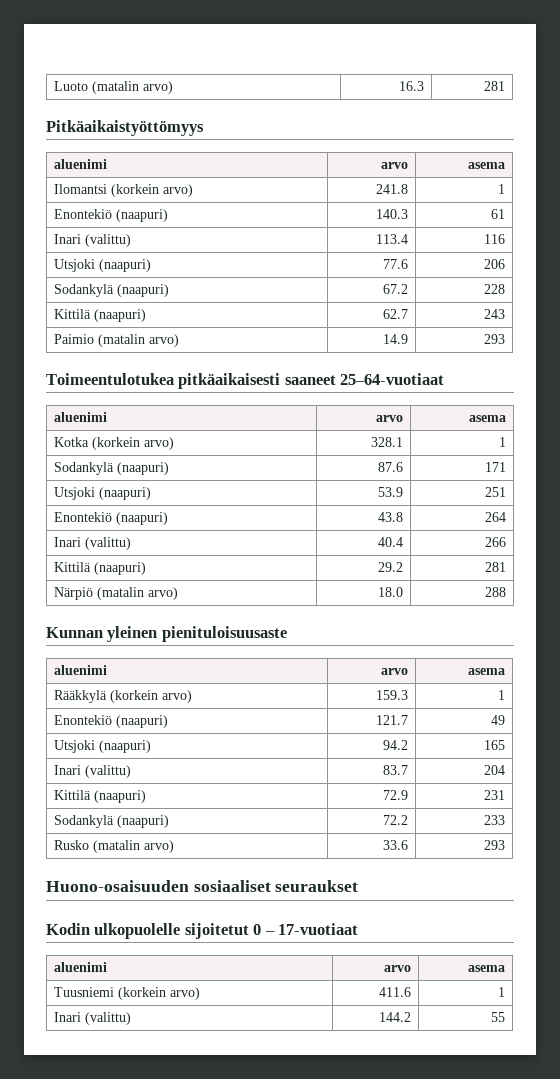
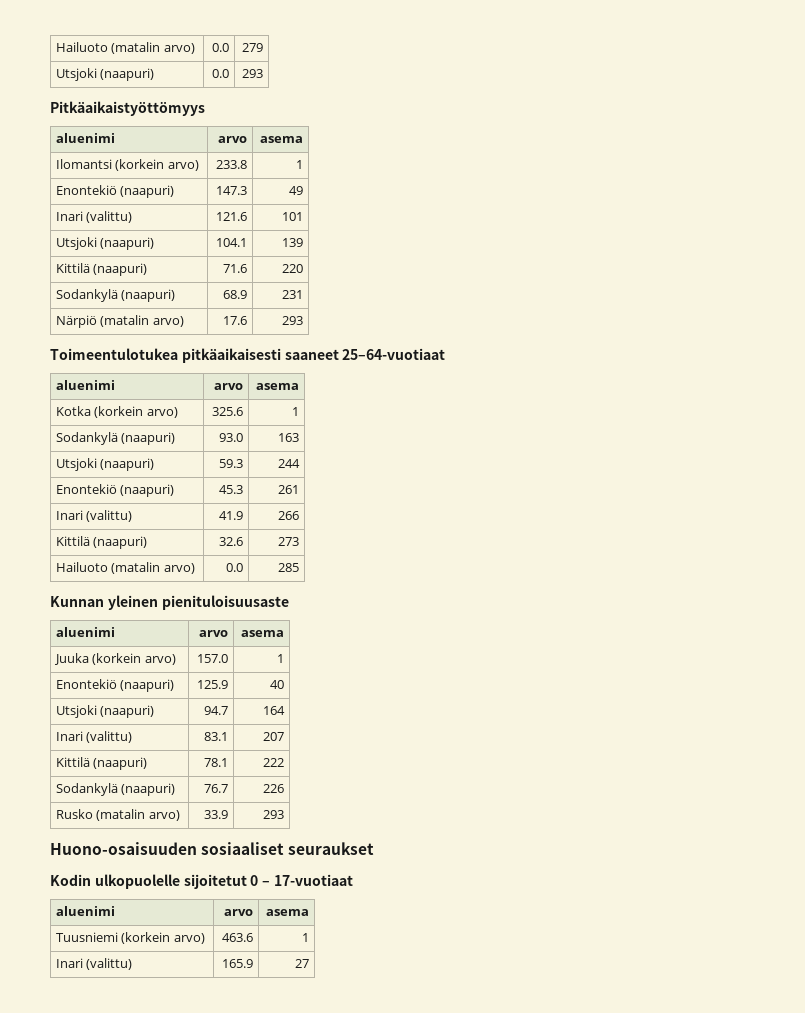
[54,81,174,94] [398,81,424,91] [483,81,505,91] Luoto (matalin arvo) | 16.3 | 281 -> [56,42,195,54] [211,43,229,52] [241,43,263,52] [56,68,155,81] [211,69,229,78] [241,69,263,78] Hailuoto (matalin arvo) | 0.0 | 279 // Utsjoki (naapuri) | 0.0 | 293
[375,184,408,194] [497,184,505,194] [54,209,169,222] [375,209,408,219] [490,209,505,219] [54,234,132,247] [375,234,408,244] [483,234,505,244] [54,259,152,272] [382,259,408,269] [483,259,505,269] [54,284,170,297] [382,284,408,294] [483,284,505,294] [54,309,147,322] [382,309,408,319] [483,309,505,319] [54,334,180,347] [382,334,408,344] 241.8 | 1 // Enontekiö (naapuri) | 140.3 | 61 // Inari (valittu) | 113.4 | 116 // Utsjoki (naapuri) | 77.6 | 206 // Sodankylä (naapuri) | 67.2 | 228 // Kittilä (naapuri) | 62.7 | 243 // Paimio (matalin arvo) | 14.9 -> [215,160,247,169] [295,160,303,169] [56,185,175,198] [215,186,247,195] [288,186,303,195] [56,211,133,223] [215,212,247,221] [281,212,303,221] [56,237,155,250] [215,238,247,247] [281,238,303,247] [56,263,148,276] [222,264,247,273] [281,264,303,273] [56,289,176,302] [222,290,247,299] [281,290,303,299] [56,315,184,328] [222,316,247,325] 233.8 | 1 // Enontekiö (naapuri) | 147.3 | 49 // Inari (valittu) | 121.6 | 101 // Utsjoki (naapuri) | 104.1 | 139 // Kittilä (naapuri) | 71.6 | 220 // Sodankylä (naapuri) | 68.9 | 231 // Närpiö (matalin arvo) | 17.6
[370,437,403,447] 328.1 -> [211,407,243,416] 325.6
[377,462,403,472] [484,462,506,472] [54,487,152,500] [377,487,403,497] [484,487,506,497] [54,512,169,525] [377,512,403,522] [484,512,506,522] [54,537,132,550] [377,537,403,547] 87.6 | 171 // Utsjoki (naapuri) | 53.9 | 251 // Enontekiö (naapuri) | 43.8 | 264 // Inari (valittu) | 40.4 -> [218,433,243,442] [277,433,299,442] [56,458,155,471] [218,459,243,468] [277,459,300,468] [56,484,175,497] [218,485,243,494] [277,485,299,494] [56,510,133,522] [218,511,243,520] 93.0 | 163 // Utsjoki (naapuri) | 59.3 | 244 // Enontekiö (naapuri) | 45.3 | 261 // Inari (valittu) | 41.9
[377,562,403,572] [484,562,506,572] [54,587,179,600] [377,587,403,597] [484,587,506,597] 29.2 | 281 // Närpiö (matalin arvo) | 18.0 | 288 -> [218,537,243,546] [277,537,299,546] [56,562,195,574] [225,563,243,572] [277,563,299,572] 32.6 | 273 // Hailuoto (matalin arvo) | 0.0 | 285
[54,690,193,703] [375,690,408,700] [497,690,505,700] [54,715,169,728] [375,715,408,725] [490,715,505,725] [54,740,152,753] [382,740,408,750] [483,740,505,750] [54,765,132,778] [382,765,408,775] [483,765,505,775] [54,790,147,803] [382,790,408,800] [483,790,505,800] [54,815,170,828] [382,815,408,825] [483,815,505,825] Rääkkylä (korkein arvo) | 159.3 | 1 // Enontekiö (naapuri) | 121.7 | 49 // Utsjoki (naapuri) | 94.2 | 165 // Inari (valittu) | 83.7 | 204 // Kittilä (naapuri) | 72.9 | 231 // Sodankylä (naapuri) | 72.2 | 233 -> [54,653,176,665] [196,654,228,663] [276,654,284,663] [56,679,175,692] [196,680,228,689] [269,680,284,689] [56,705,155,718] [203,706,228,715] [262,706,285,715] [56,731,133,743] [203,732,228,741] [262,732,284,741] [56,757,148,770] [203,758,228,767] [262,758,284,767] [56,783,176,796] [203,784,228,793] [262,784,284,793] Juuka (korkein arvo) | 157.0 | 1 // Enontekiö (naapuri) | 125.9 | 40 // Utsjoki (naapuri) | 94.7 | 164 // Inari (valittu) | 83.1 | 207 // Kittilä (naapuri) | 78.1 | 222 // Sodankylä (naapuri) | 76.7 | 226
[382,840,408,850] 33.6 -> [203,810,228,819] 33.9
[378,987,411,997] 411.6 -> [221,933,253,942] 463.6
[378,1012,411,1022] [490,1012,505,1022] 144.2 | 55 -> [221,959,253,968] [294,959,309,968] 165.9 | 27

